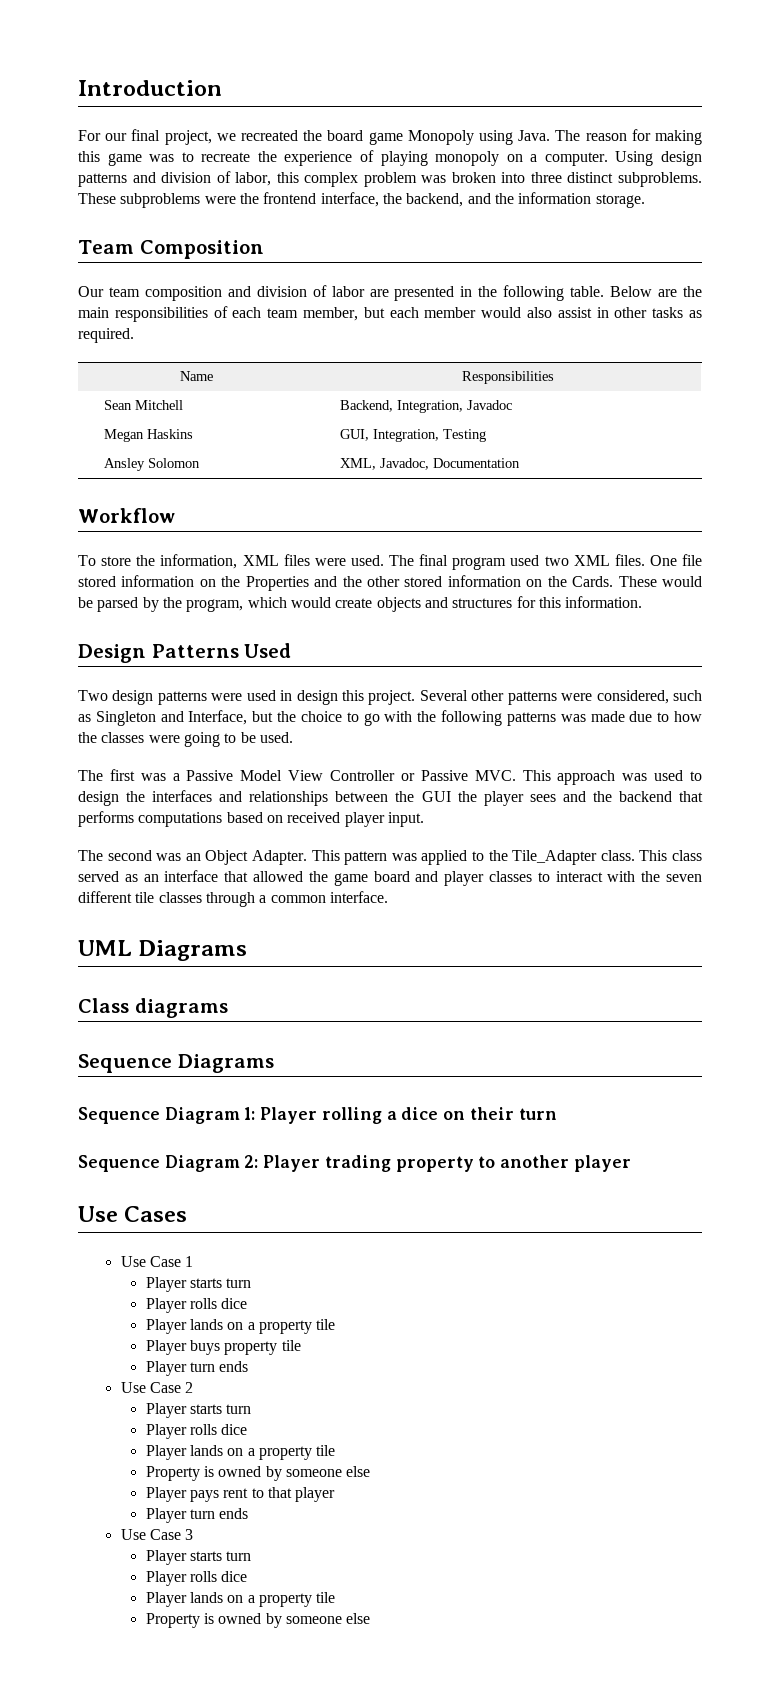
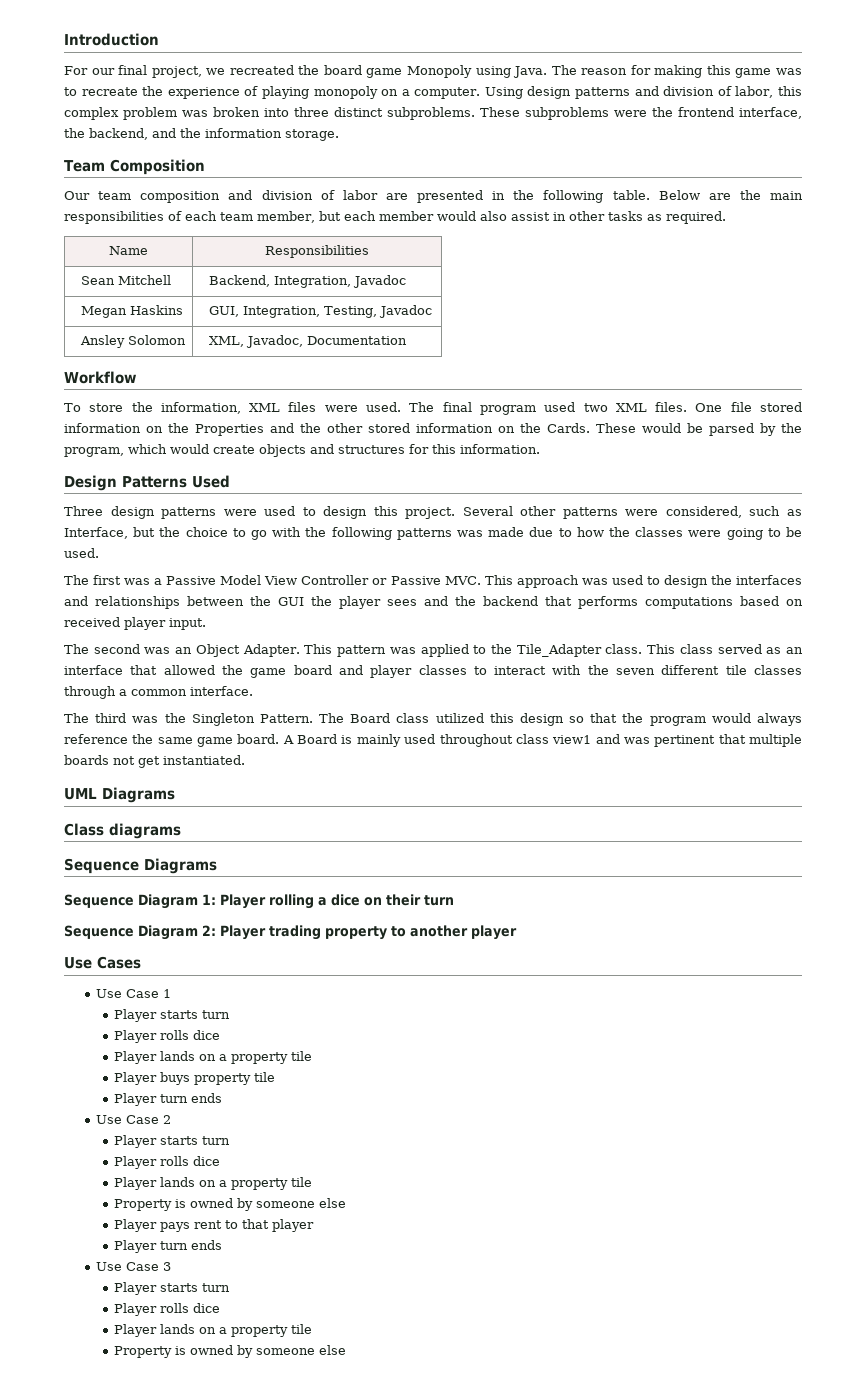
[442,429,486,442] Testing -> [324,305,433,318] Testing, Javadoc
[78,690,108,701] Two -> [64,506,103,516] Three
[280,690,293,701] in -> [302,507,316,516] to
[95,711,184,726] Singleton and -> (802, 512) none
(388, 897) none -> [64,713,802,726] [64,734,803,747] [64,755,245,768] // The third was the Singleton Pattern. The Board class utilized this design so that the program would always reference the same game board. A Board is mainly used throughout class view1 and was pertinent that multiple boards not get instantiated.

